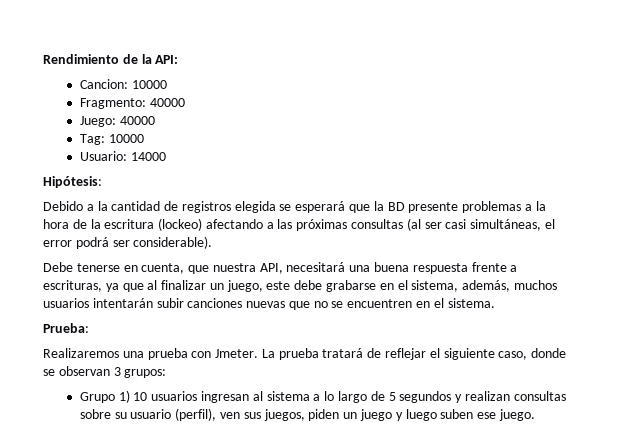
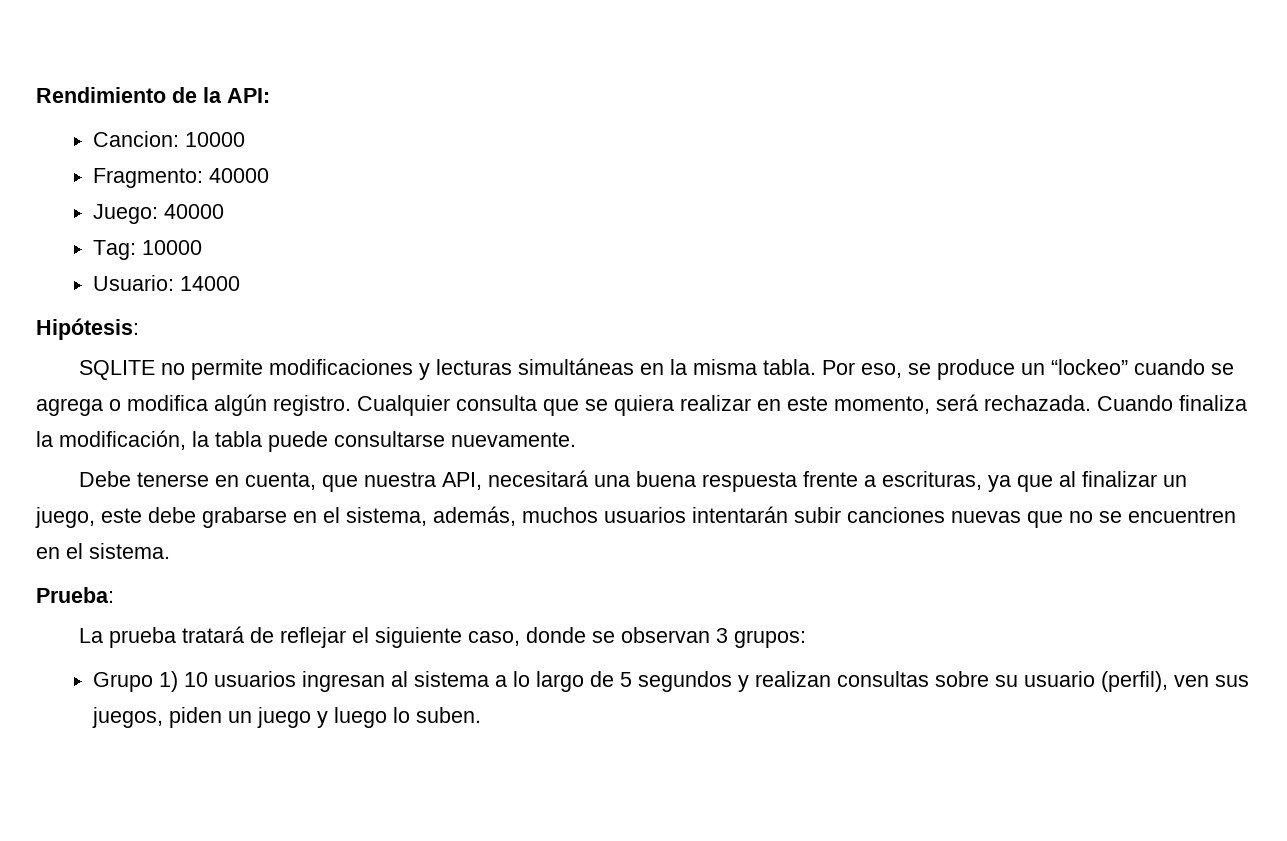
[43,201,546,213] [43,218,555,231] [43,236,213,249] Debido a la cantidad de registros elegida se esperará que la BD presente problemas a la hora de la escritura (lockeo) afectando a las próximas consultas (al ser casi simultáneas, el error podrá ser considerable). -> [78,358,1234,380] [36,394,1247,416] [36,430,576,452] SQLITE no permite modificaciones y lecturas simultáneas en la misma tabla. Por eso, se produce un “lockeo” cuando se agrega o modifica algún registro. Cualquier consulta que se quiera realizar en este momento, será rechazada. Cuando finaliza la modificación, la tabla puede consultarse nuevamente.
[43,348,259,360] Realizaremos una prueba con Jmeter. -> (114, 595) none
[440,409,535,421] suben ese juego. -> [393,707,482,723] lo suben.

